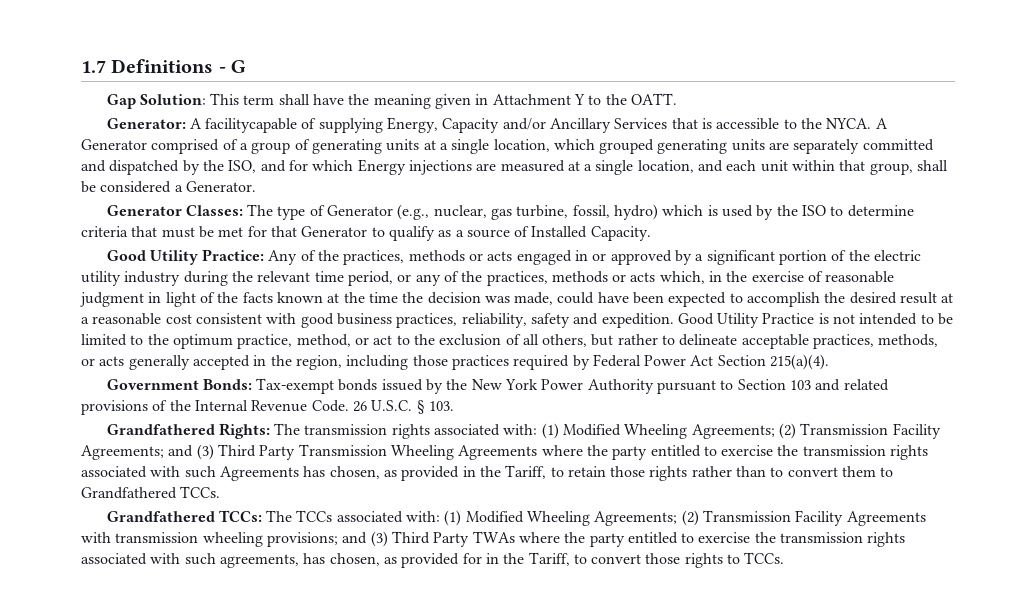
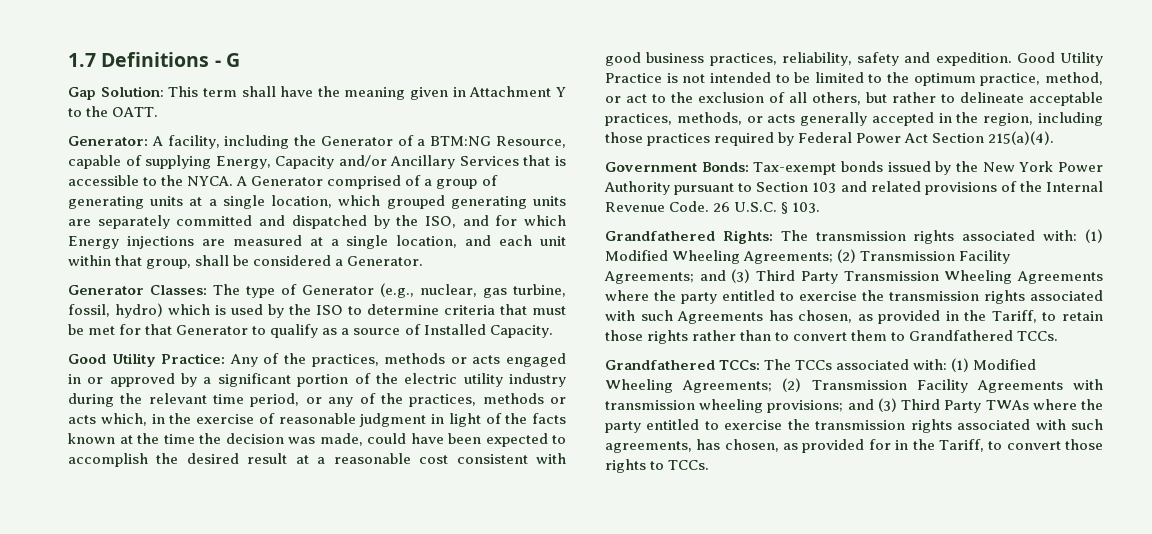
[205,118,298,133] facilitycapable -> [167,135,566,149] [68,155,121,169] facility, including the Generator of a BTM:NG Resource, capable

